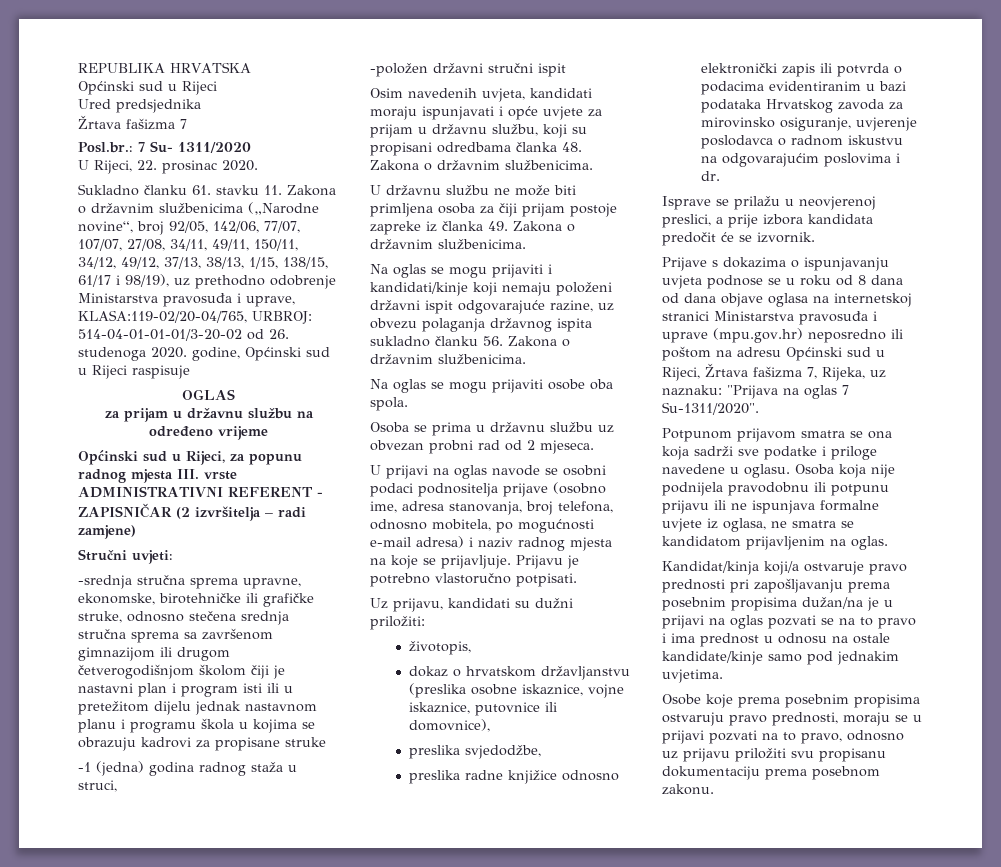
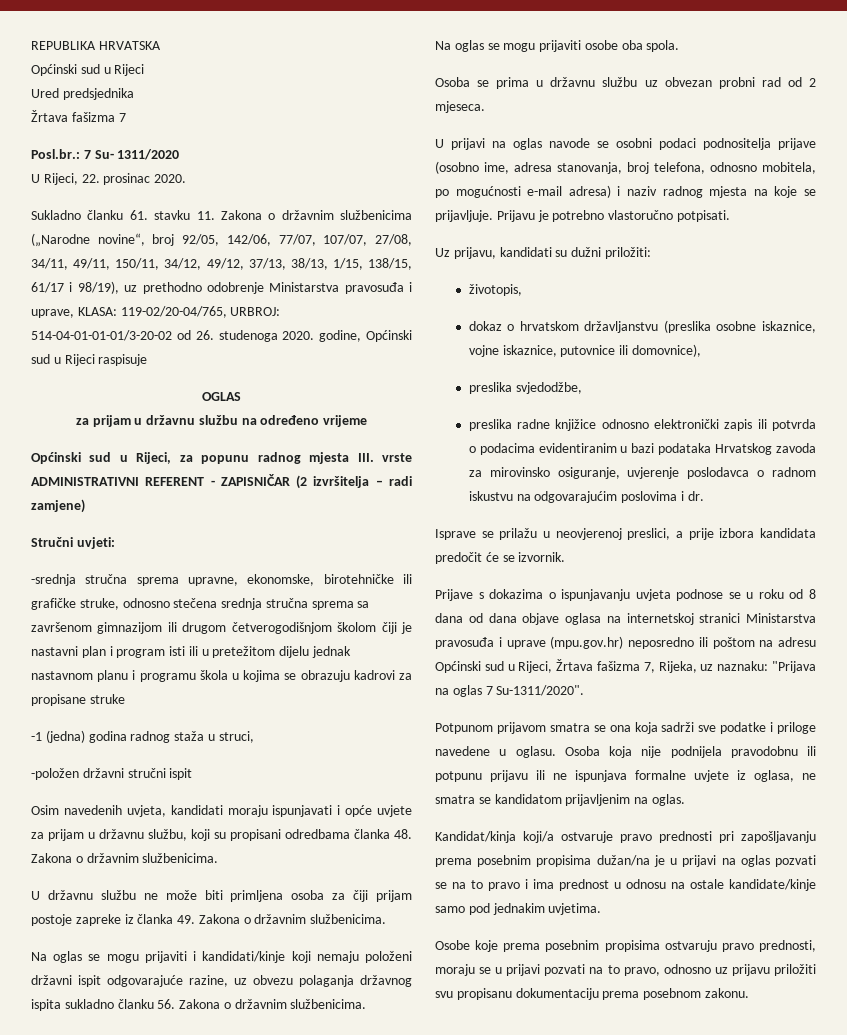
[78,310,247,323] KLASA:119-02/20-04/765, -> [77,306,227,318] KLASA: 119-02/20-04/765,

